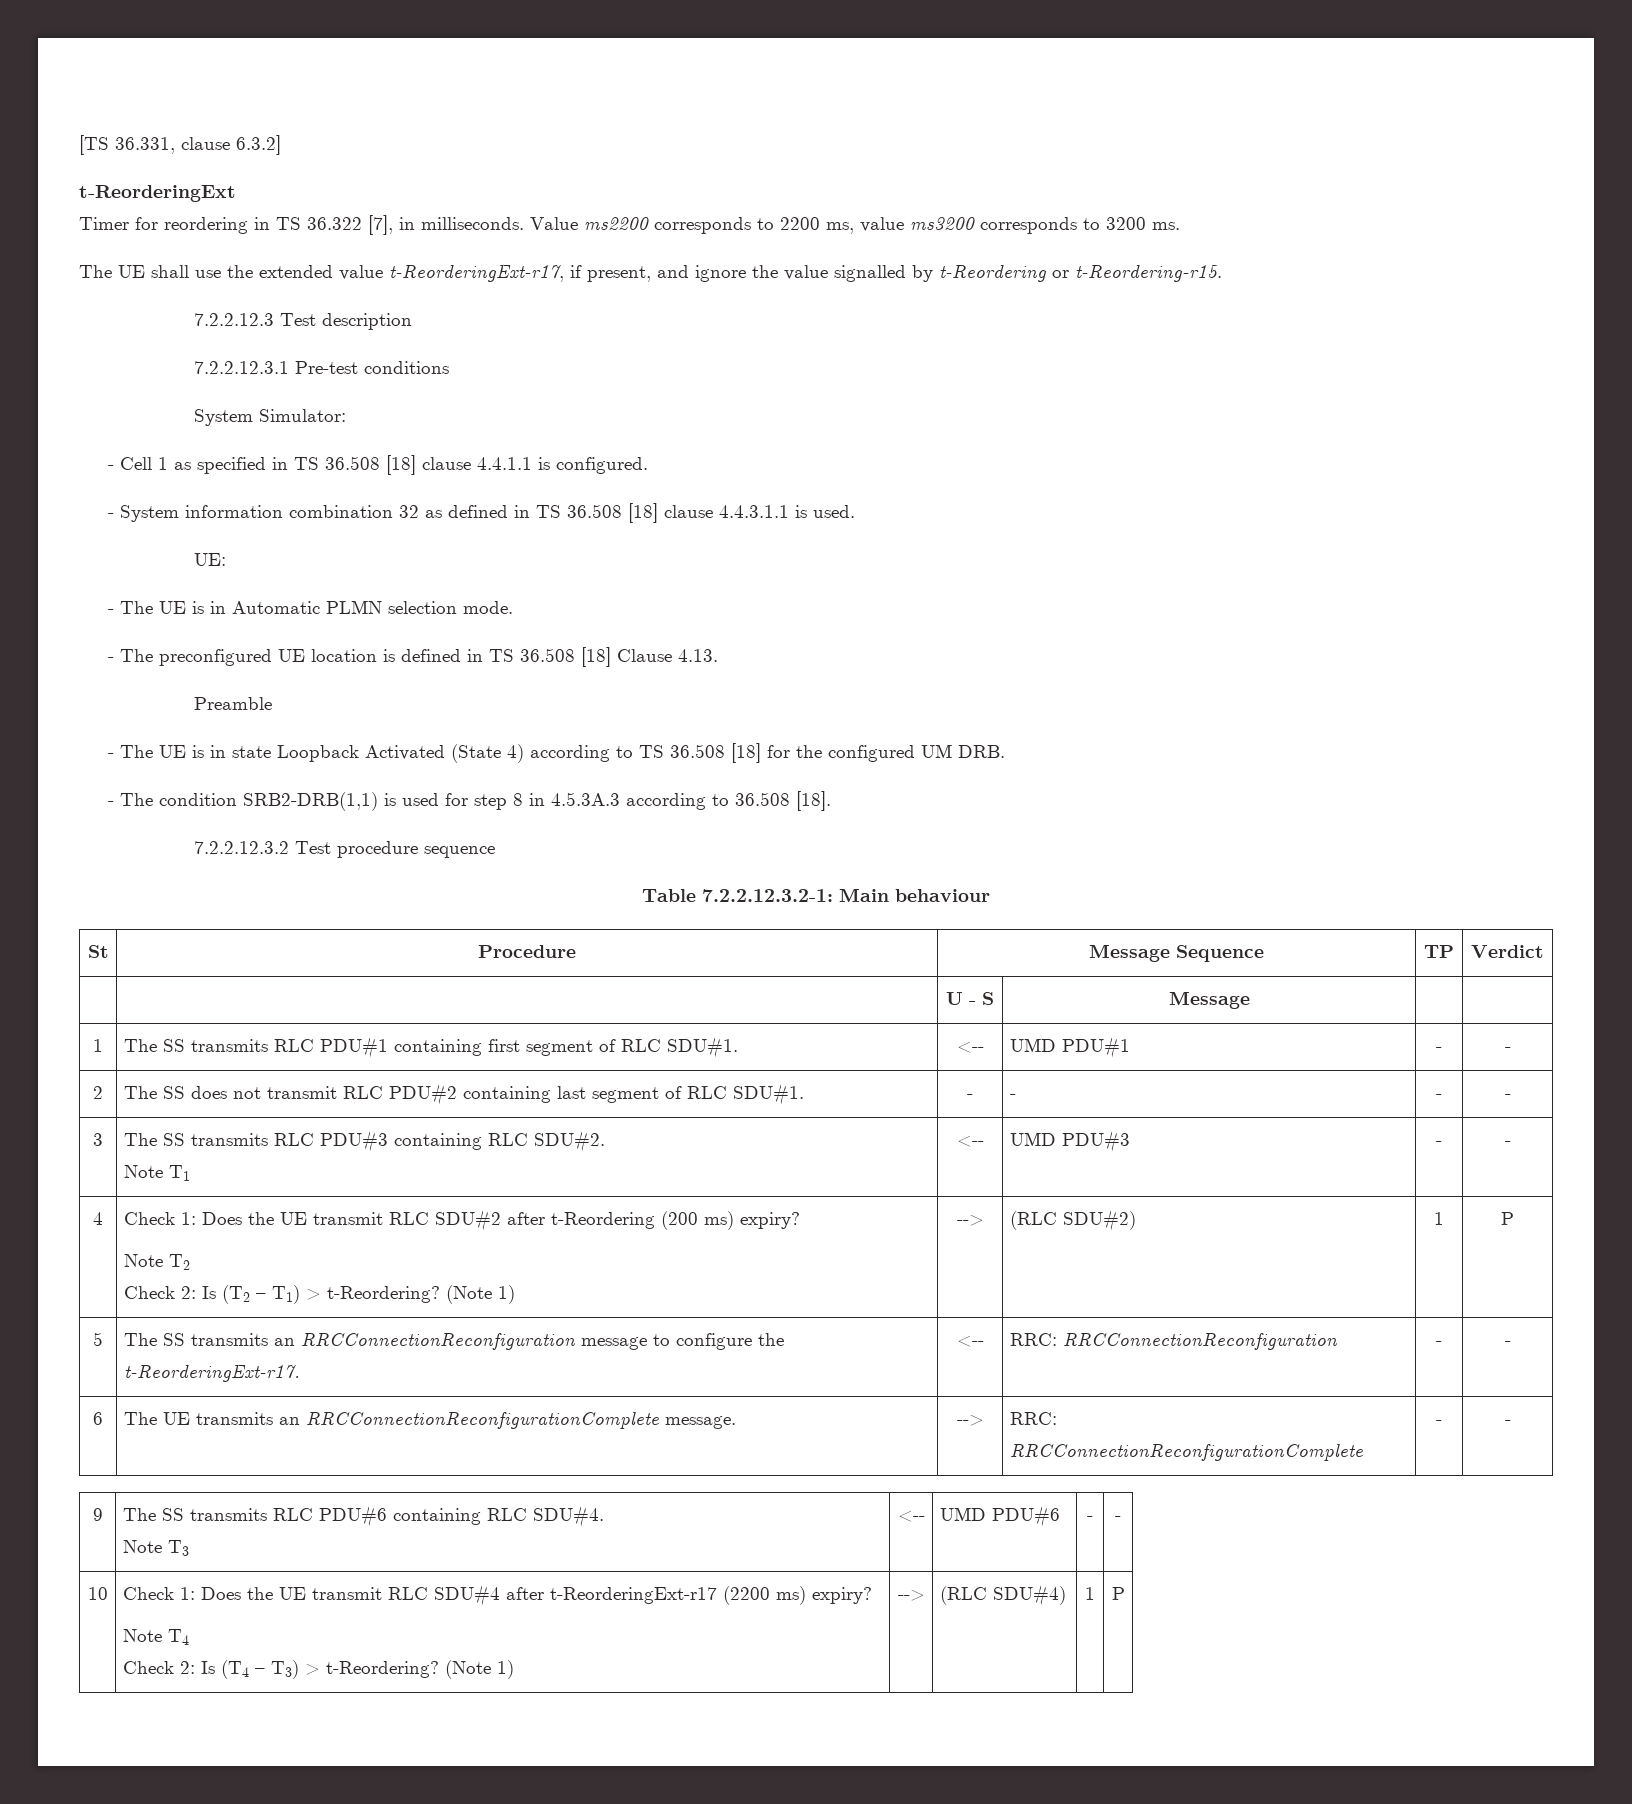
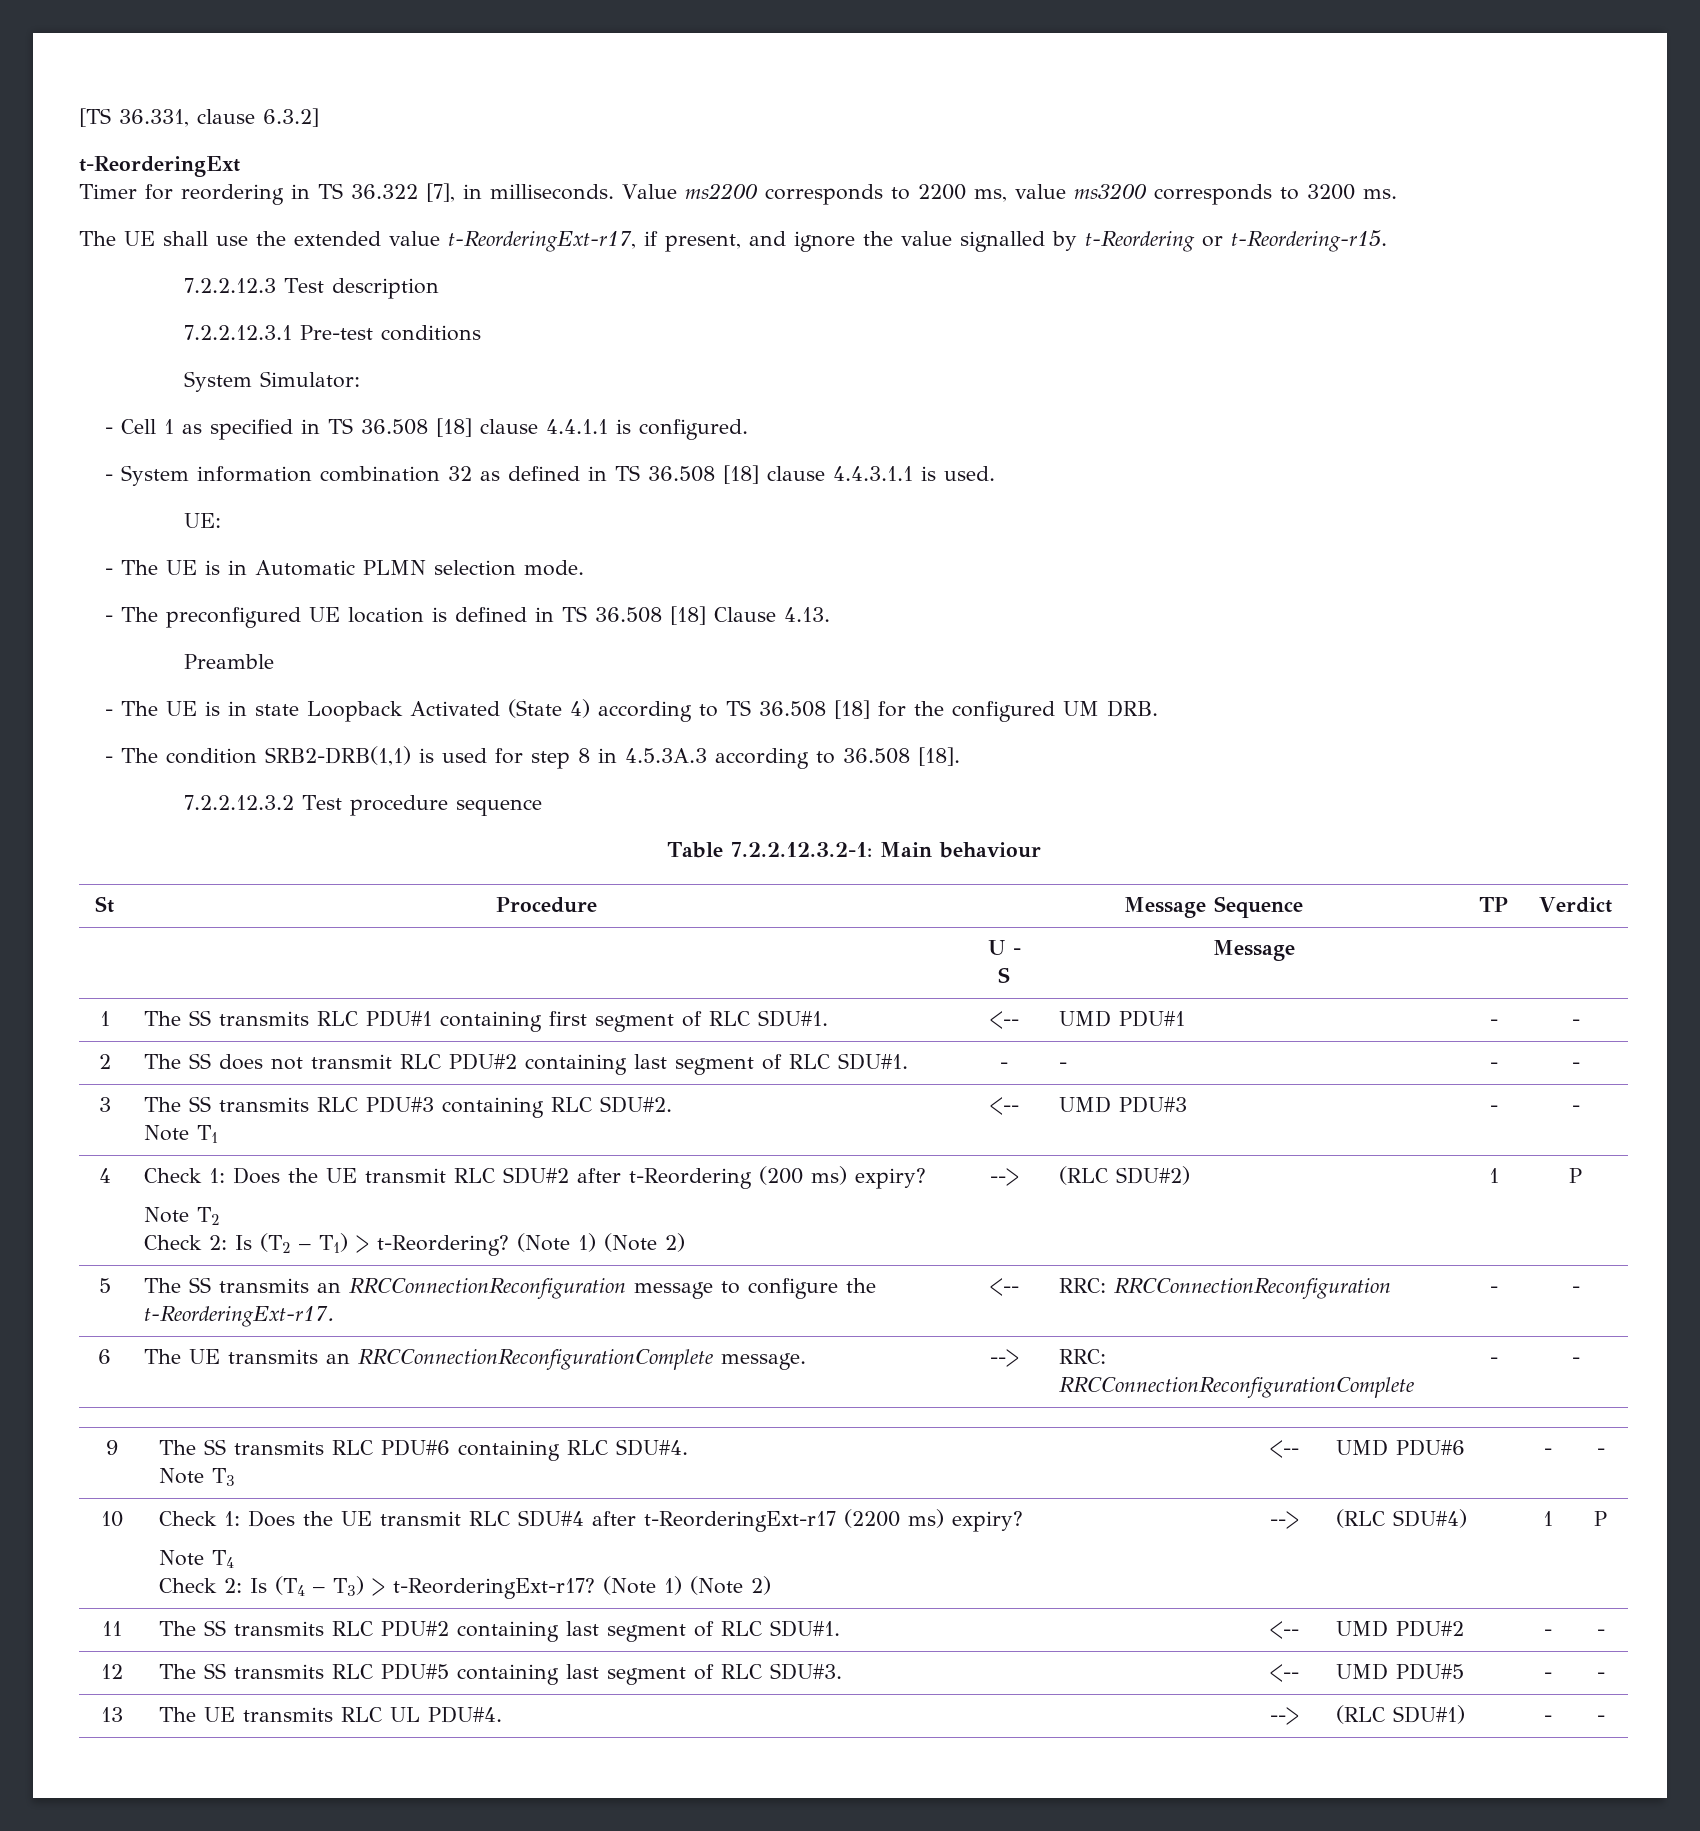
(515, 1294) none -> [604,1233,686,1252] (Note 2)
[325,1660,514,1679] t-Reordering? (Note 1) -> [393,1576,772,1599] t-ReorderingExt-r17? (Note 1) (Note 2)
(1125, 1593) none -> [102,1621,122,1636] [159,1620,841,1642] [1270,1621,1299,1639] [1336,1620,1465,1637] [1544,1629,1552,1636] [1596,1629,1605,1636] [101,1664,123,1679] [159,1663,843,1685] [1270,1664,1299,1682] [1336,1663,1465,1680] [1544,1672,1552,1679] [1596,1672,1605,1679] [101,1707,123,1722] [159,1706,503,1723] [1270,1707,1299,1725] [1336,1705,1466,1724] [1544,1715,1552,1722] [1596,1715,1605,1722] // 11 | The SS transmits RLC PDU#2 containing last segment of RLC SDU#1. | <-- | UMD PDU#2 | - | - // 12 | The SS transmits RLC PDU#5 containing last segment of RLC SDU#3. | <-- | UMD PDU#5 | - | - // 13 | The UE transmits RLC UL PDU#4. | --> | (RLC SDU#1) | - | -

